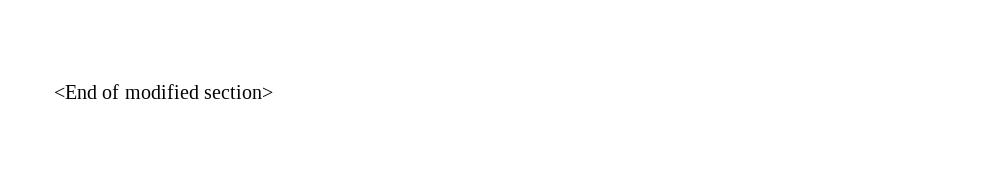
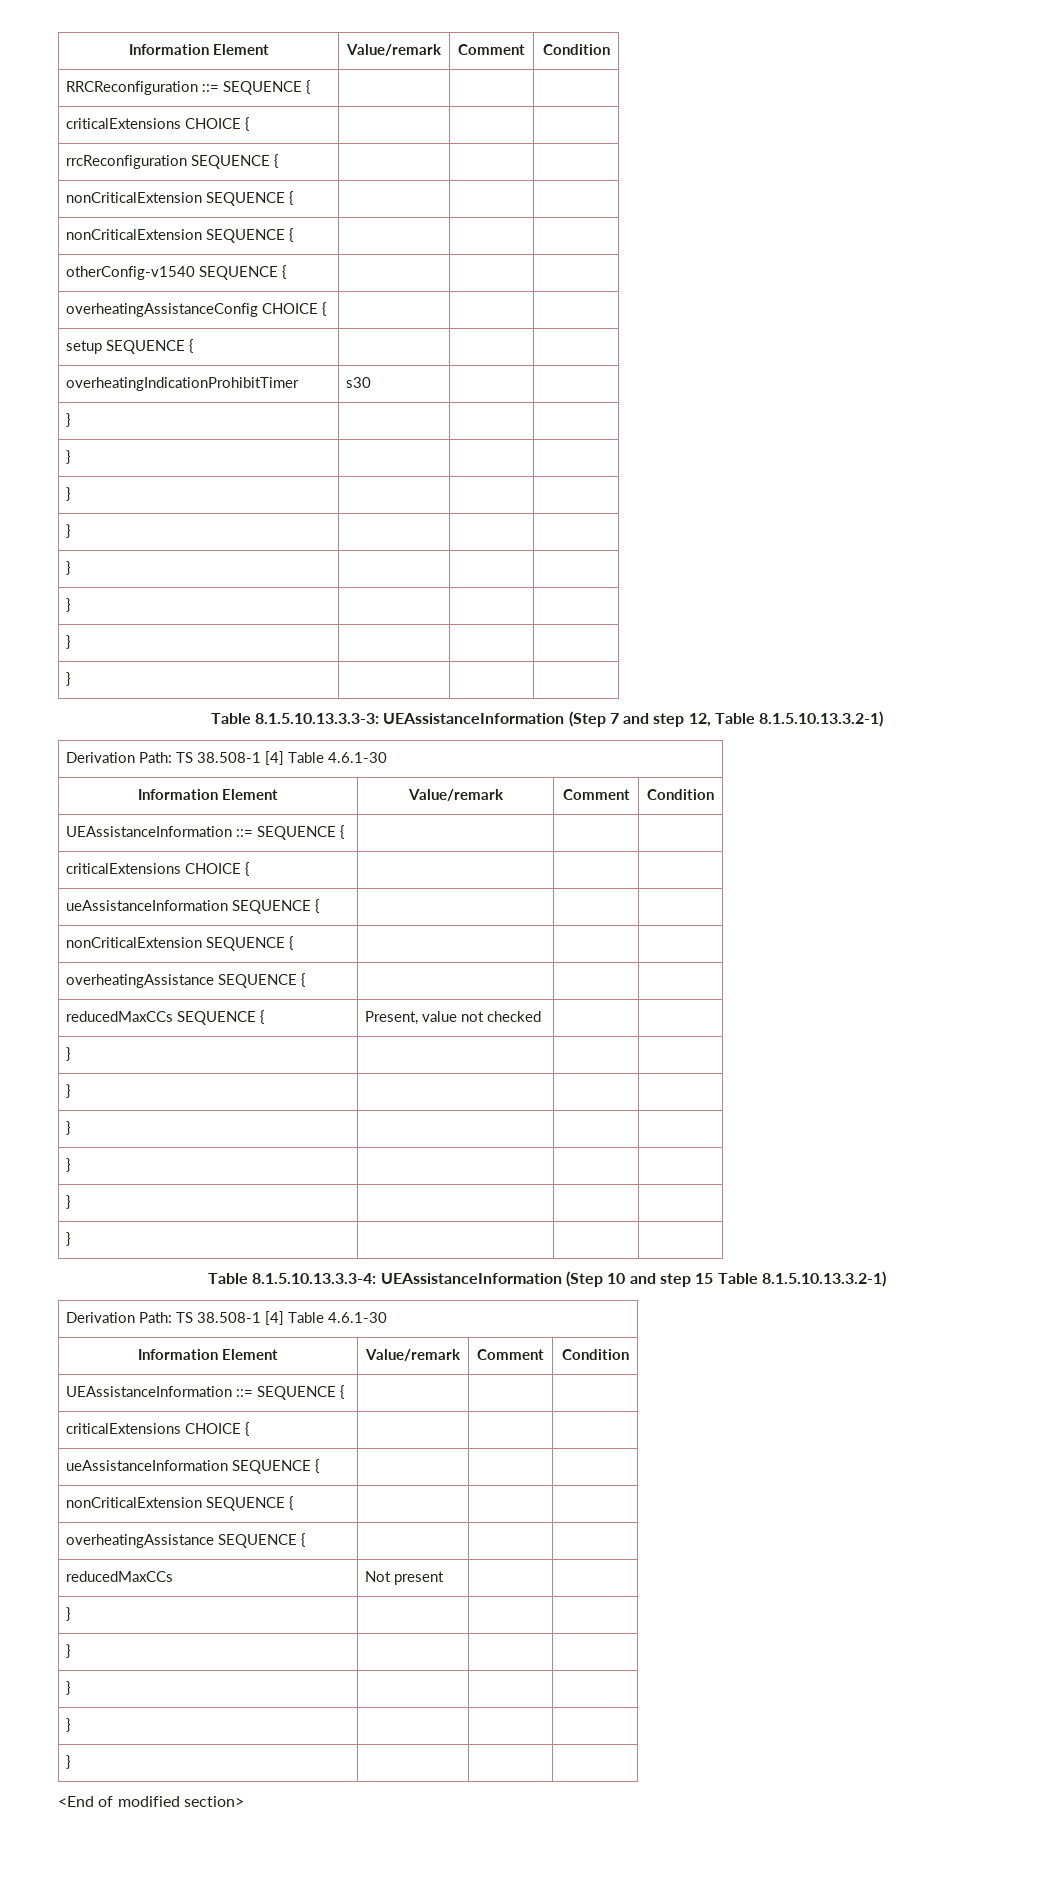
(54, 92) none -> [128,44,269,55] [346,44,442,56] [458,44,525,55] [542,44,610,55] [66,80,312,95] [66,117,251,131] [66,154,280,169] [66,191,295,206] [66,228,295,243] [66,265,288,280] [66,302,328,317] [66,339,195,354] [66,377,300,391] [346,377,372,388] [66,413,72,427] [66,450,72,464] [66,487,72,501] [66,524,72,538] [66,561,72,575] [66,598,72,612] [66,635,72,649] [66,672,72,686] [210,711,884,727] [66,751,388,765] [138,789,278,800] [407,789,504,801] [562,789,630,800] [647,789,714,800] [66,825,346,840] [66,862,251,876] [66,899,321,914] [66,936,295,951] [66,973,307,988] [66,1010,266,1025] [365,1011,542,1025] [66,1047,72,1061] [66,1084,72,1098] [66,1121,72,1135] [66,1158,72,1172] [66,1195,72,1209] [66,1232,72,1246] [208,1271,886,1287] [66,1311,388,1325] [138,1349,278,1360] [365,1349,461,1361] [477,1349,544,1360] [561,1349,629,1360] [66,1385,346,1400] [66,1422,251,1436] [66,1459,321,1474] [66,1496,295,1511] [66,1533,307,1548] [66,1571,174,1582] [365,1571,445,1585] [66,1607,72,1621] [66,1644,72,1658] [66,1681,72,1695] [66,1718,72,1732] [66,1755,72,1769] Information Element | Value/remark | Comment | Condition // RRCReconfiguration ::= SEQUENCE { | | | // criticalExtensions CHOICE { | | | // rrcReconfiguration SEQUENCE { | | | // nonCriticalExtension SEQUENCE { | | | // nonCriticalExtension SEQUENCE { | | | // otherConfig-v1540 SEQUENCE { | | | // overheatingAssistanceConfig CHOICE { | | | // setup SEQUENCE { | | | // overheatingIndicationProhibitTimer | s30 | | // } | | | // } | | | // } | | | // } | | | // } | | | // } | | | // } | | | // } | | | // Table 8.1.5.10.13.3.3-3: UEAssistanceInformation (Step 7 and step 12, Table 8.1.5.10.13.3.2-1) // Derivation Path: TS 38.508-1 [4] Table 4.6.1-30 // Information Element | Value/remark | Comment | Condition // UEAssistanceInformation ::= SEQUENCE { | | | // criticalExtensions CHOICE { | | | // ueAssistanceInformation SEQUENCE { | | | // nonCriticalExtension SEQUENCE { | | | // overheatingAssistance SEQUENCE { | | | // reducedMaxCCs SEQUENCE { | Present, value not checked | | // } | | | // } | | | // } | | | // } | | | // } | | | // } | | | // Table 8.1.5.10.13.3.3-4: UEAssistanceInformation (Step 10 and step 15 Table 8.1.5.10.13.3.2-1) // Derivation Path: TS 38.508-1 [4] Table 4.6.1-30 // Information Element | Value/remark | Comment | Condition // UEAssistanceInformation ::= SEQUENCE { | | | // criticalExtensions CHOICE { | | | // ueAssistanceInformation SEQUENCE { | | | // nonCriticalExtension SEQUENCE { | | | // overheatingAssistance SEQUENCE { | | | // reducedMaxCCs | Not present | | // } | | | // } | | | // } | | | // } | | | // } | | | //

